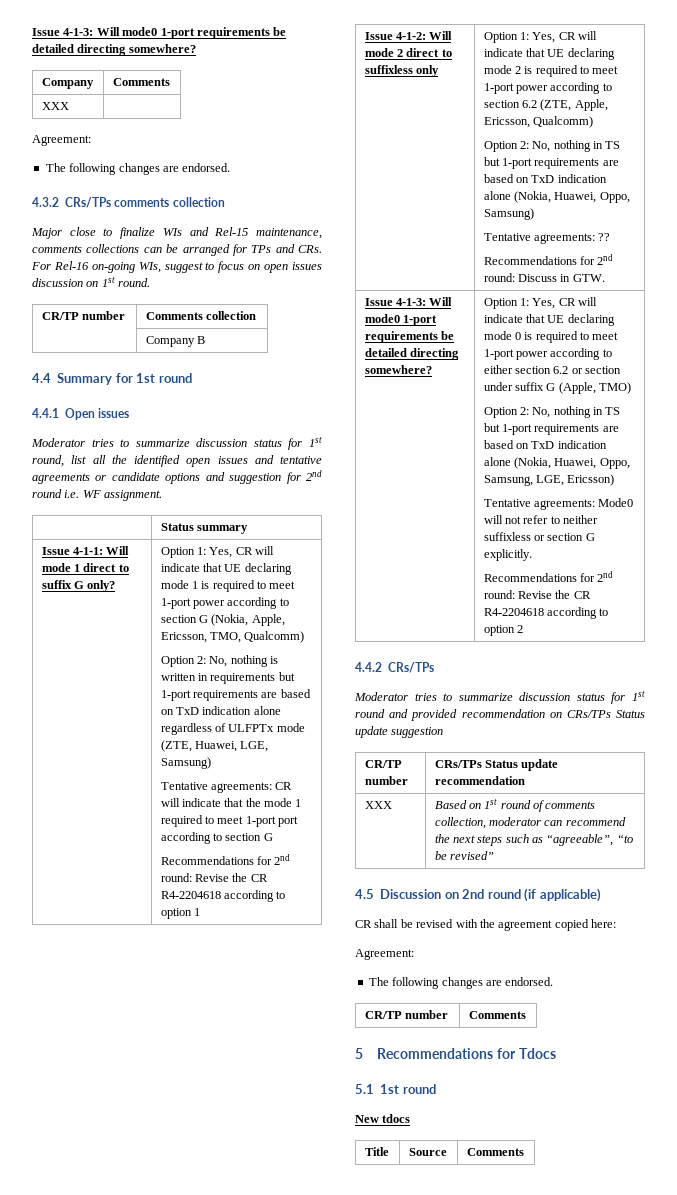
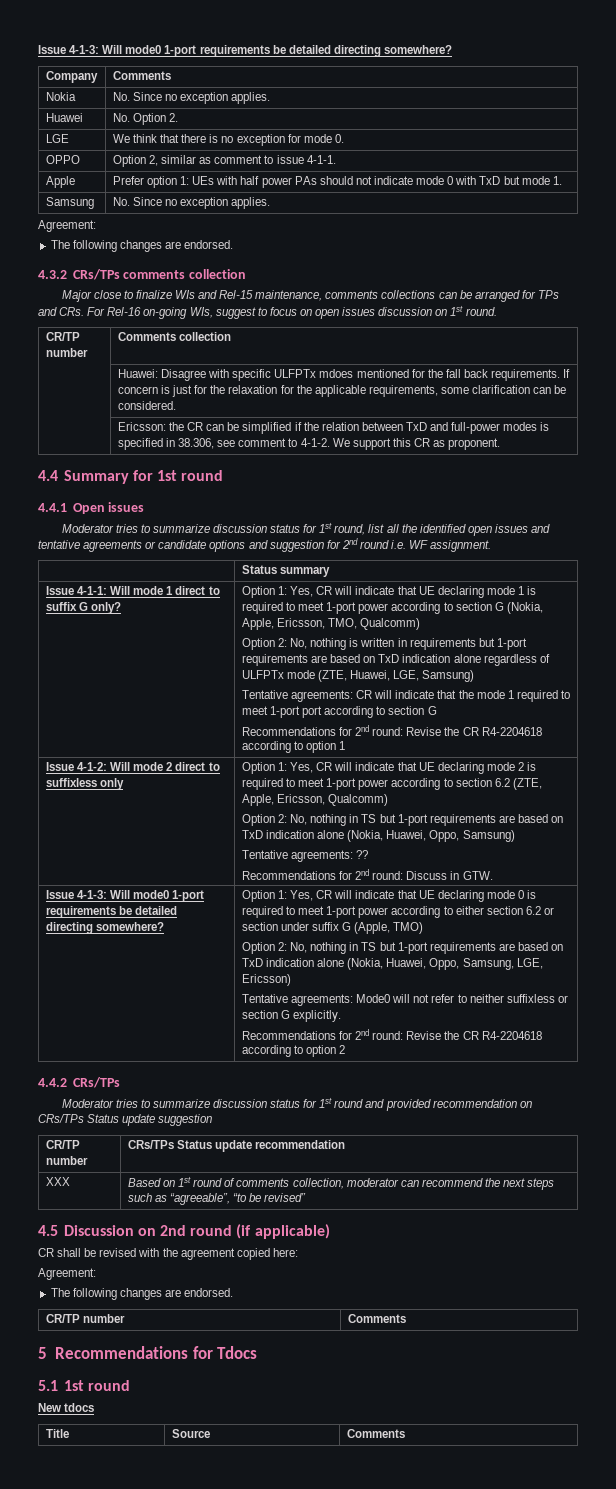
[41,102,69,110] XXX | -> [45,92,76,101] [112,92,271,104] [45,113,83,122] [112,113,179,125] [45,134,69,143] [112,134,344,146] [45,155,80,164] [112,155,336,167] [45,176,75,188] [112,176,562,188] [45,197,94,209] [112,197,271,209] Nokia | No. Since no exception applies. // Huawei | No. Option 2. // LGE | We think that there is no exception for mode 0. // OPPO | Option 2, similar as comment to issue 4-1-1. // Apple | Prefer option 1: UEs with half power PAs should not indicate mode 0 with TxD but mode 1. // Samsung | No. Since no exception applies.
[145,336,205,347] Company B -> [117,369,571,381] [117,385,567,397] [117,401,176,410] [117,422,550,434] [117,438,501,450] Huawei: Disagree with specific ULFPTx mdoes mentioned for the fall back requirements. If concern is just for the relaxation for the applicable requirements, some clarification can be considered. // | Ericsson: the CR can be simplified if the relation between TxD and full-power modes is specified in 38.306, see comment to 4-1-2. We support this CR as proponent.

